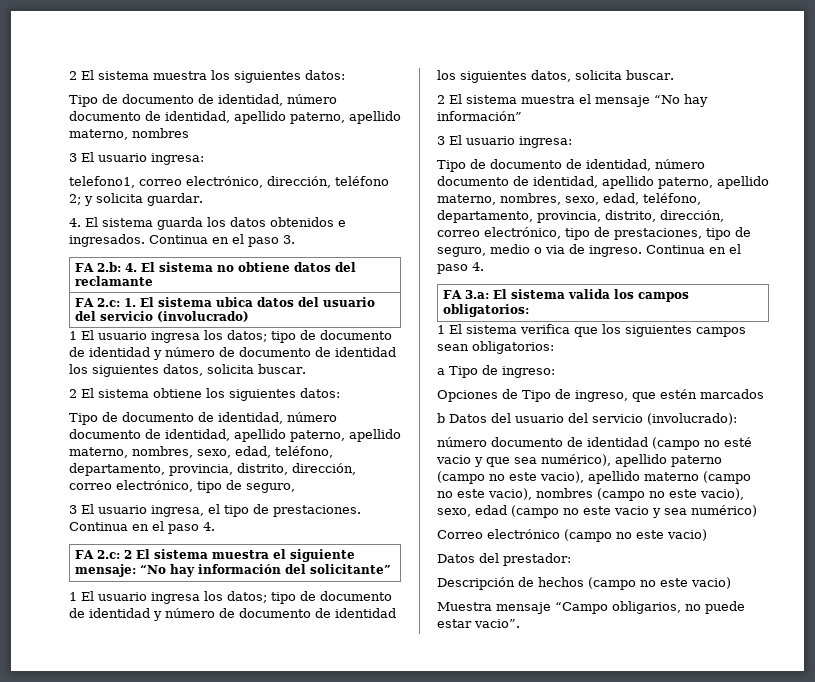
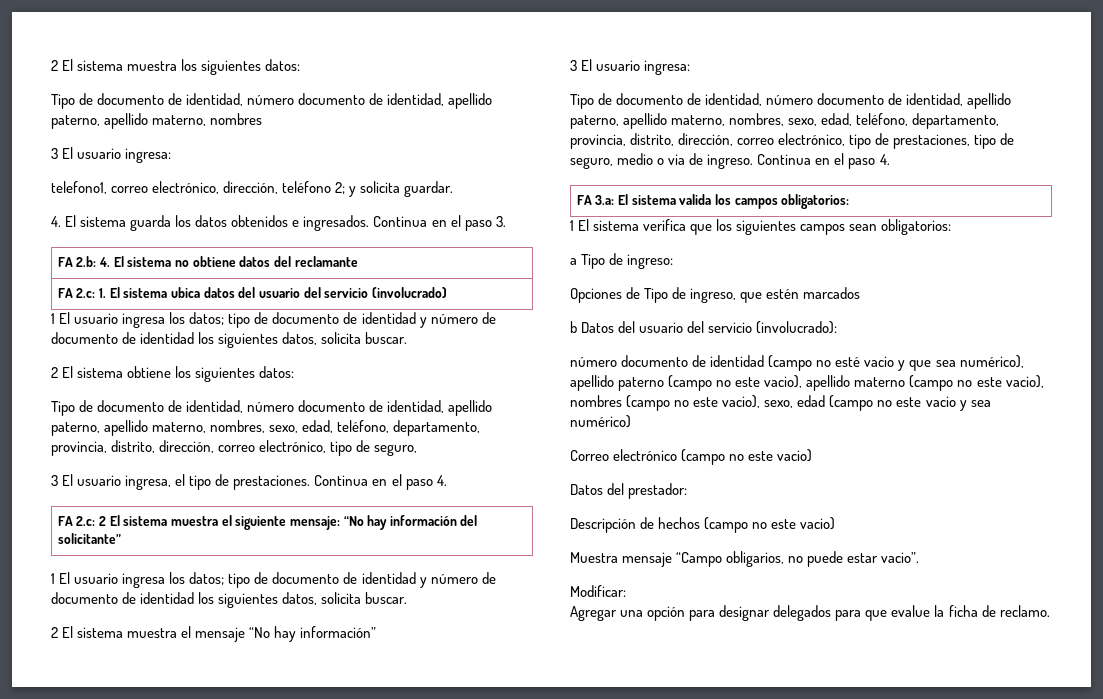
(520, 623) none -> [570,585,626,597] [570,605,1050,621] // Modificar: // Agregar una opción para designar delegados para que evalue la ficha de reclamo.

